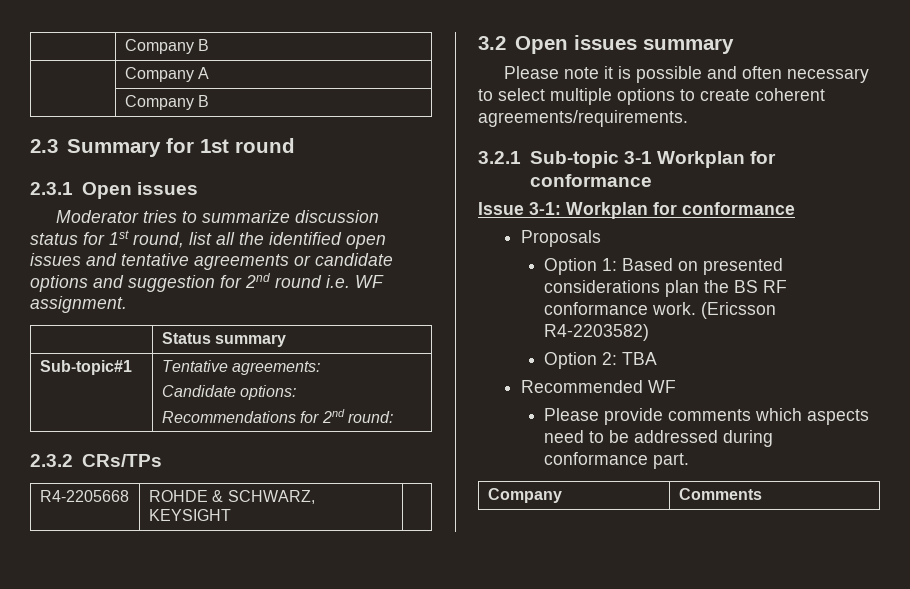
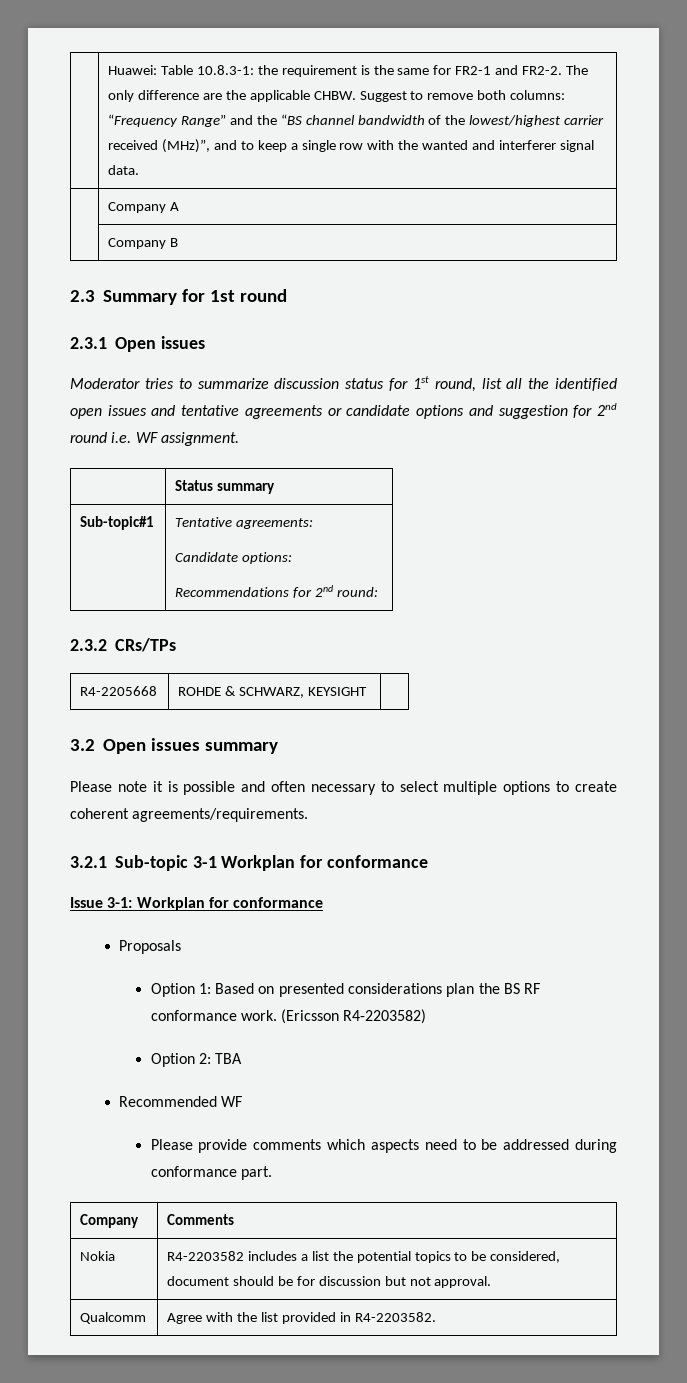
[124,39,210,54] | Company B -> [108,65,589,77] [108,90,566,102] [108,114,605,127] [108,139,594,153] [108,165,140,175] | Huawei: Table 10.8.3-1: the requirement is the same for FR2-1 and FR2-2. The only difference are the applicable CHBW. Suggest to remove both columns: “Frequency Range” and the “BS channel bandwidth of the lowest/highest carrier received (MHz)”, and to keep a single row with the wanted and interferer signal data.
(762, 494) none -> [80,1251,116,1261] [167,1251,561,1263] [167,1276,492,1288] [80,1312,147,1324] [167,1312,436,1324] // Nokia | R4-2203582 includes a list the potential topics to be considered, document should be for discussion but not approval. // Qualcomm | Agree with the list provided in R4-2203582.

